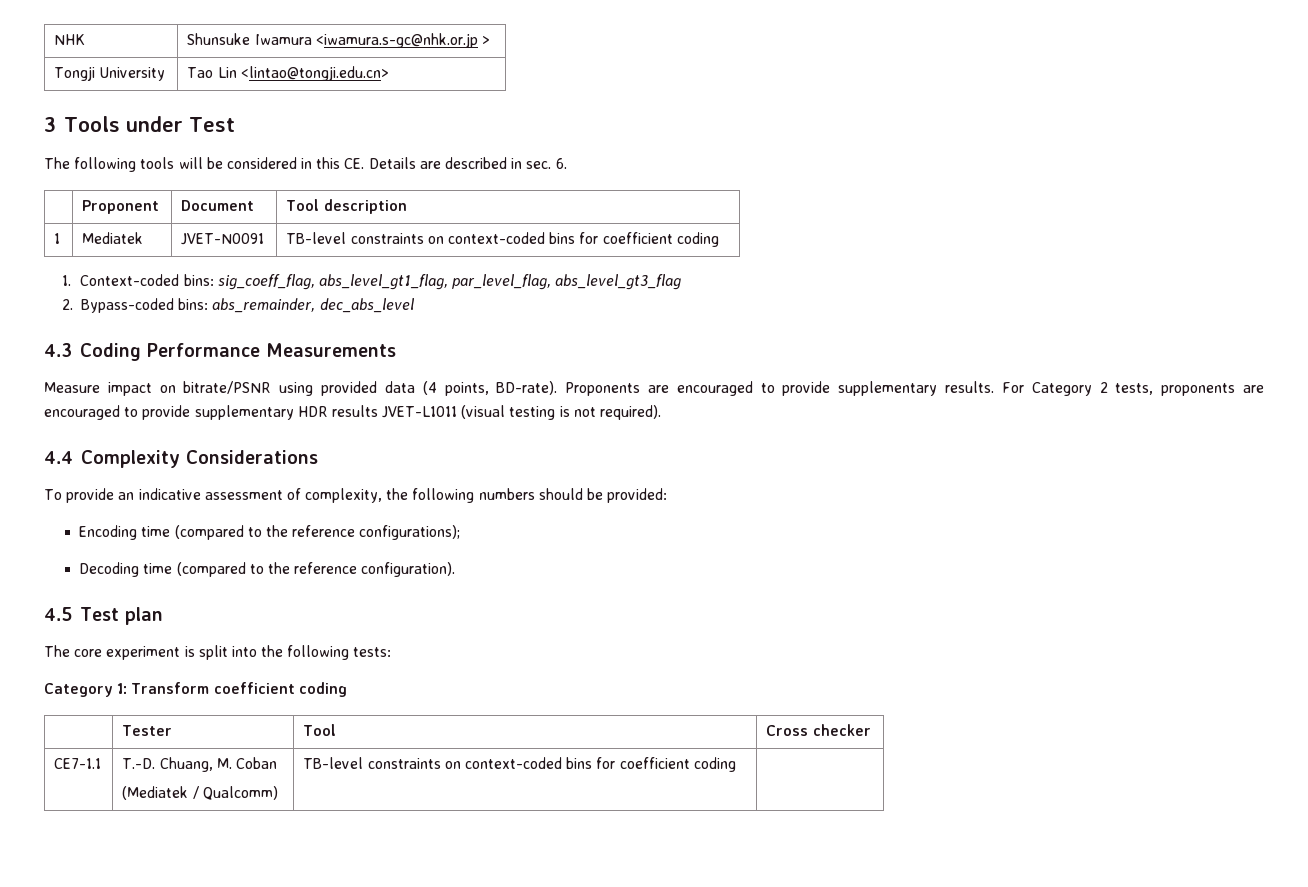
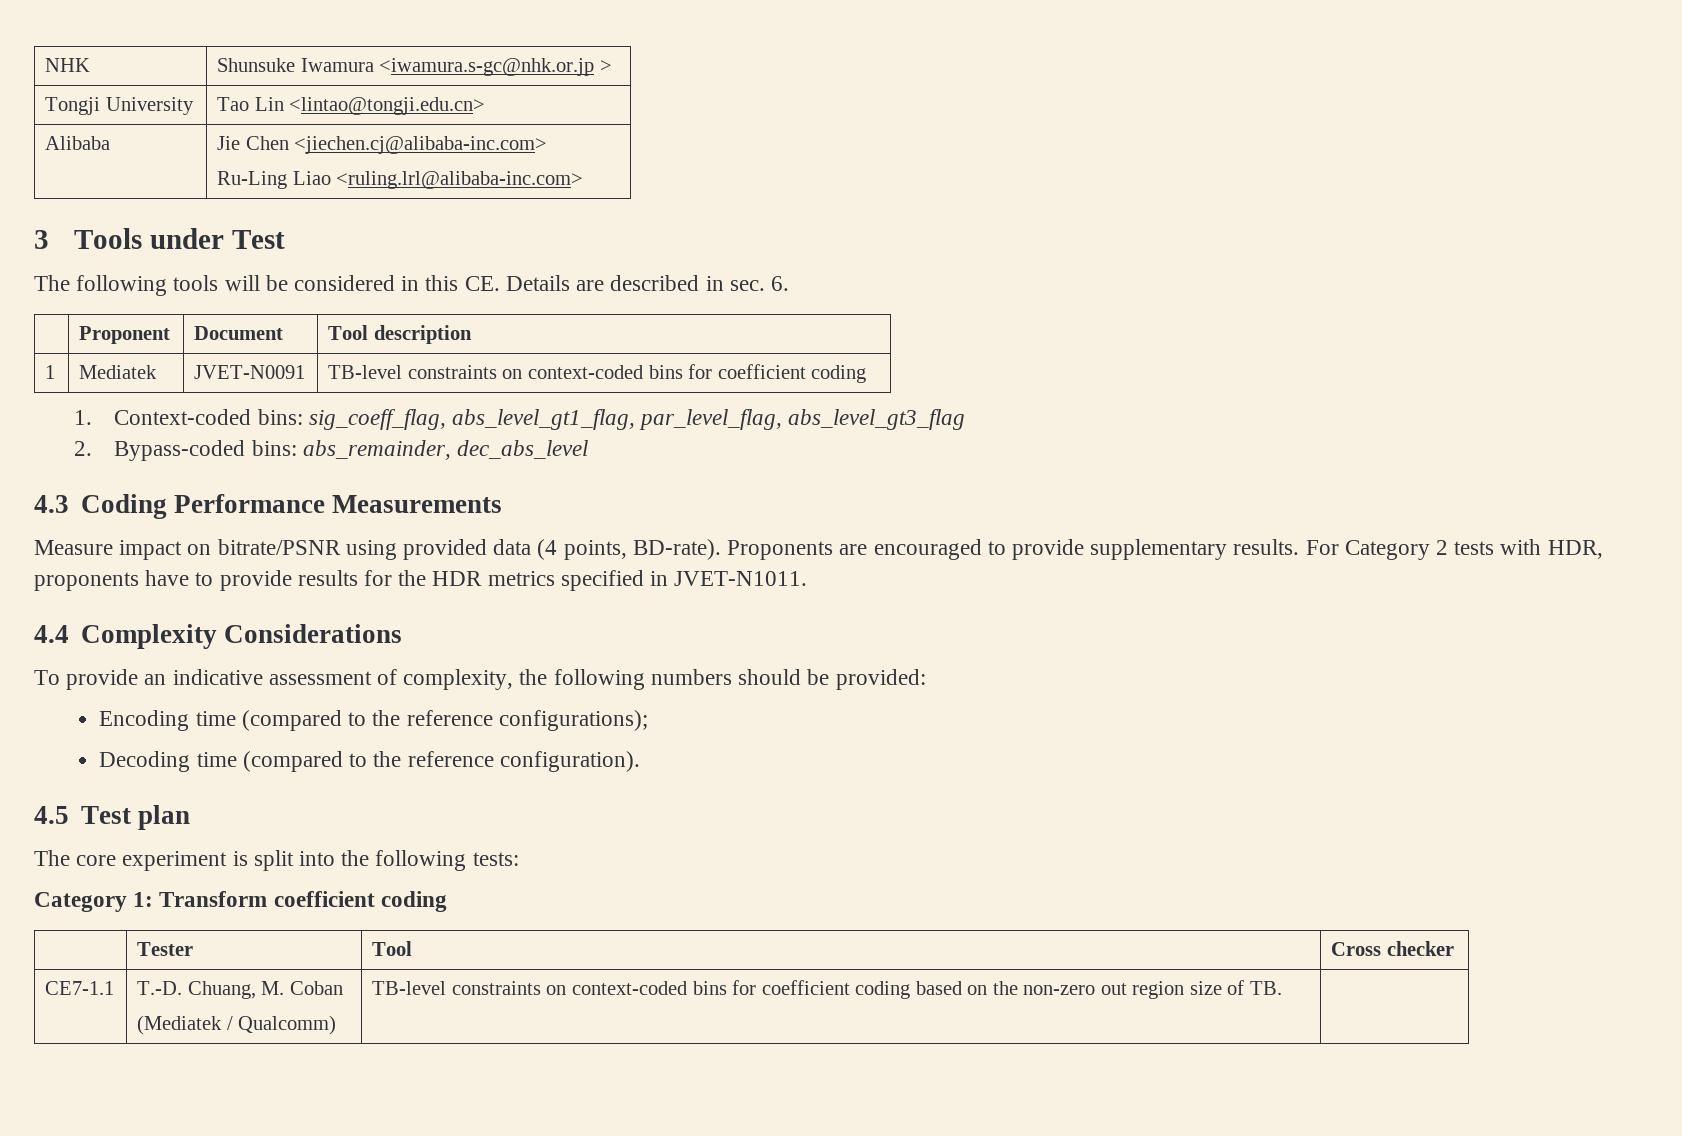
(389, 73) none -> [45,136,111,150] [217,136,548,154] [217,171,584,189] // Alibaba | Jie Chen <jiechen.cj@alibaba-inc.com> // Ru-Ling Liao <ruling.lrl@alibaba-inc.com>
[1115,383,1264,396] [44,405,662,420] tests, proponents are encouraged to provide supplementary HDR results JVET-L1011 (visual testing is not required). -> [1454,539,1603,559] [34,570,808,591] tests with HDR, proponents have to provide results for the HDR metrics specified in JVET-N1011.
(736, 764) none -> [915,980,1282,999] based on the non-zero out region size of TB.

